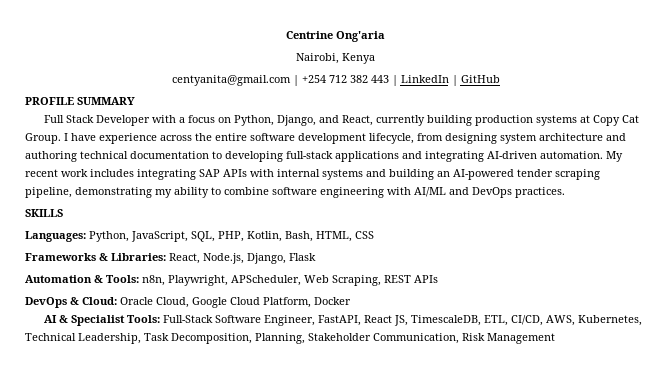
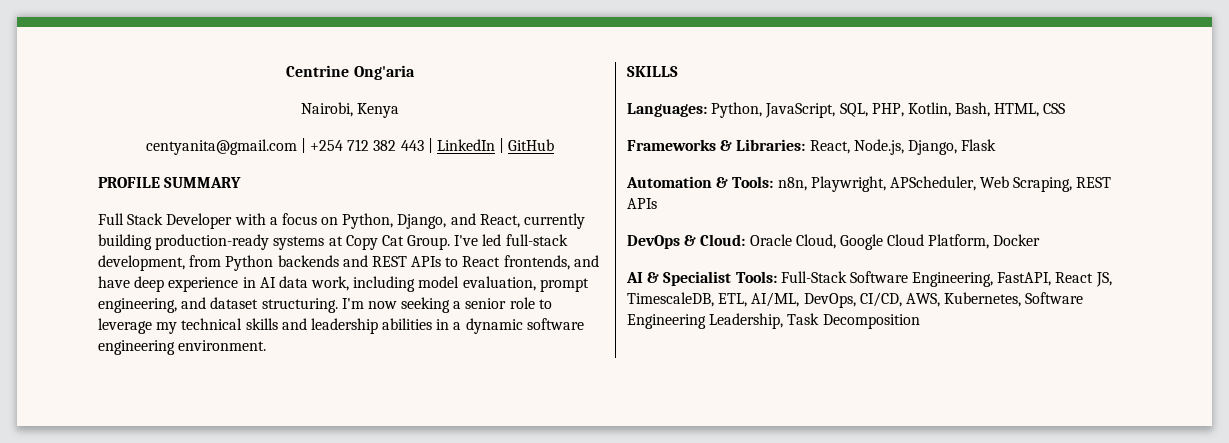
[475,115,534,126] production -> [155,234,270,250] production-ready
[64,133,626,144] [25,151,623,162] [25,169,600,180] [25,187,565,198] I have experience across the entire software development lifecycle, from designing system architecture and authoring technical documentation to developing full-stack applications and integrating AI-driven automation. My recent work includes integrating SAP APIs with internal systems and building an AI-powered tender scraping pipeline, demonstrating my ability to combine software engineering with AI/ML and DevOps practices. -> [454,234,568,246] [98,255,599,271] [98,276,589,292] [98,297,552,313] [98,318,584,334] [98,340,267,355] I've led full-stack development, from Python backends and REST APIs to React frontends, and have deep experience in AI data work, including model evaluation, prompt engineering, and dataset structuring. I'm now seeking a senior role to leverage my technical skills and leadership abilities in a dynamic software engineering environment.
[264,315,316,326] Engineer, -> [912,272,994,287] Engineering,
(509, 320) none -> [751,292,856,308] AI/ML, DevOps,
[25,333,555,344] Technical Leadership, Task Decomposition, Planning, Stakeholder Communication, Risk Management -> [1025,292,1084,304] [627,313,920,329] Software Engineering Leadership, Task Decomposition

